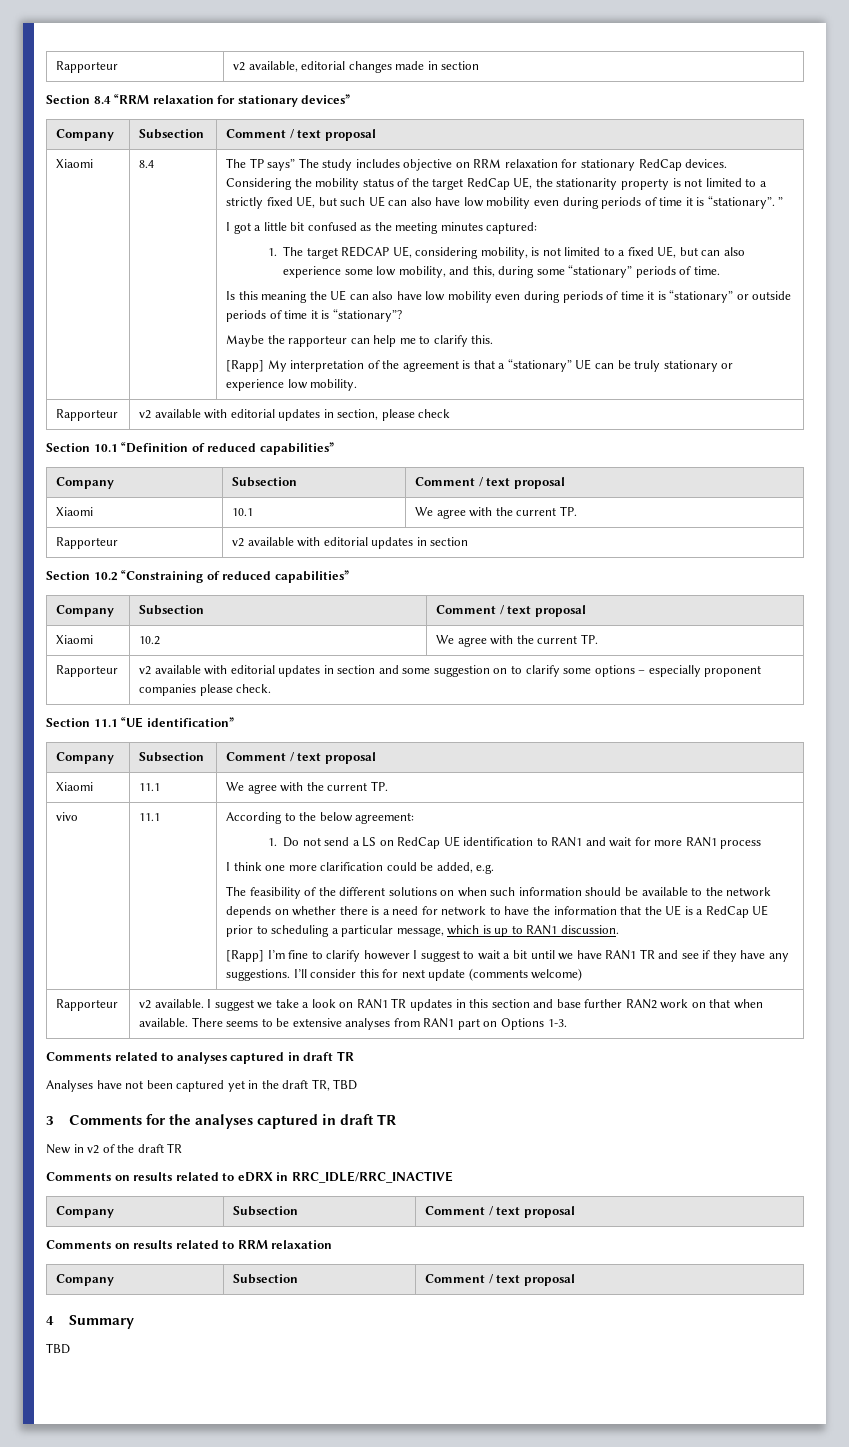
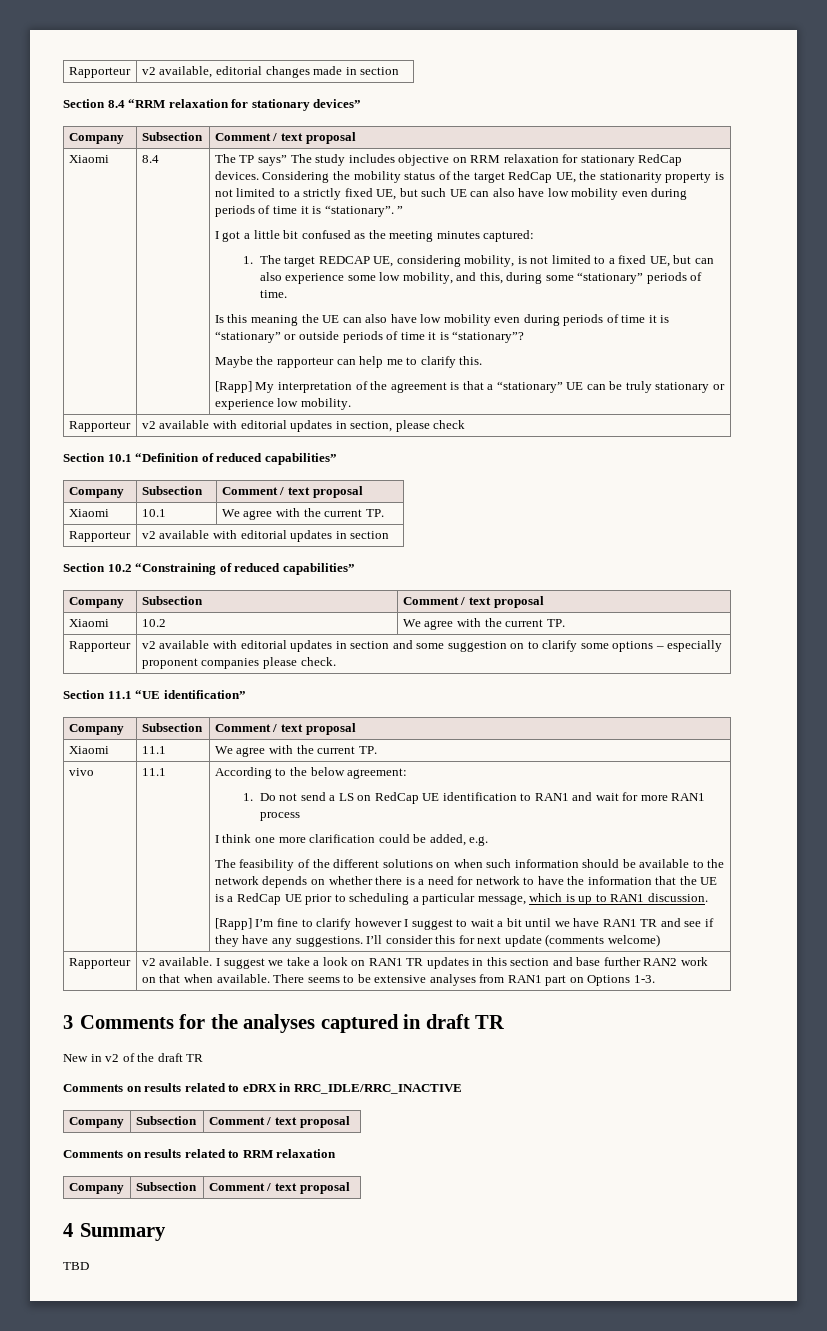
[46,1051,354,1064] [46,1079,358,1092] // Comments related to analyses captured in draft TR // Analyses have not been captured yet in the draft TR, TBD -> (655, 979) none

